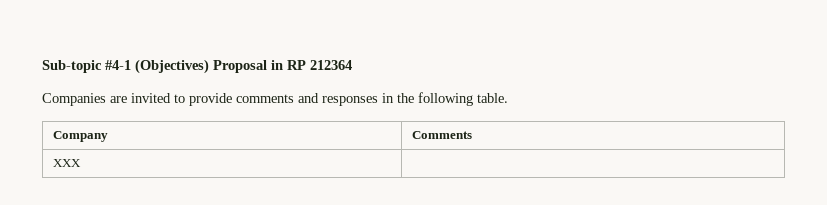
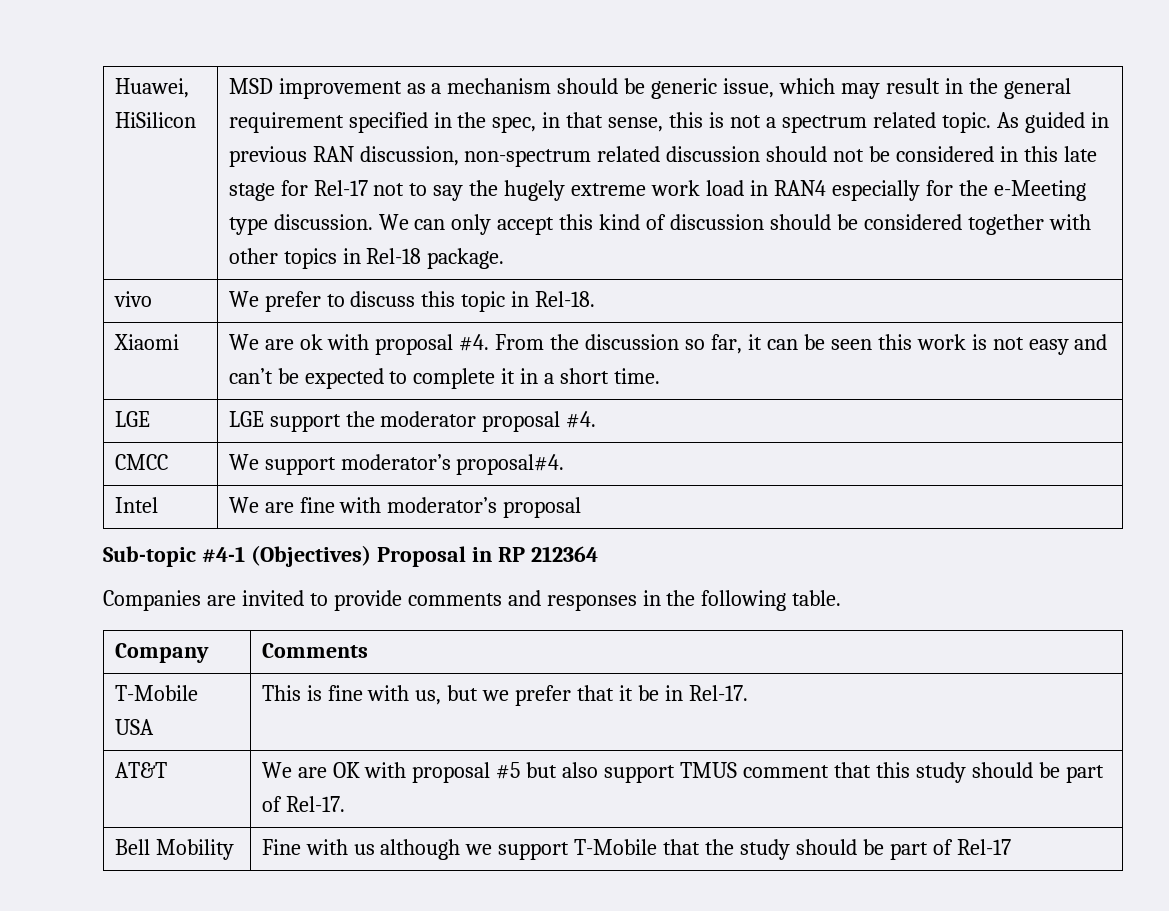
(42, 66) none -> [114,78,189,98] [114,112,196,128] [228,78,1071,99] [228,112,1109,133] [228,146,1097,167] [228,180,1086,201] [228,214,1091,235] [228,248,505,269] [113,291,152,307] [228,291,596,312] [113,334,179,350] [228,334,1108,355] [228,368,661,389] [114,411,150,427] [228,411,597,432] [114,454,168,470] [228,454,565,475] [114,497,158,513] [228,497,582,518] Huawei, HiSilicon | MSD improvement as a mechanism should be generic issue, which may result in the general requirement specified in the spec, in that sense, this is not a spectrum related topic. As guided in previous RAN discussion, non-spectrum related discussion should not be considered in this late stage for Rel-17 not to say the hugely extreme work load in RAN4 especially for the e-Meeting type discussion. We can only accept this kind of discussion should be considered together with other topics in Rel-18 package. // vivo | We prefer to discuss this topic in Rel-18. // Xiaomi | We are ok with proposal #4. From the discussion so far, it can be seen this work is not easy and can’t be expected to complete it in a short time. // LGE | LGE support the moderator proposal #4. // CMCC | We support moderator’s proposal#4. // Intel | We are fine with moderator’s proposal //
[52,159,81,167] XXX | -> [114,685,198,701] [114,719,154,735] [261,685,748,706] [114,762,167,778] [261,762,1104,783] [261,796,345,812] [114,839,234,860] [261,839,1011,860] T-Mobile USA | This is fine with us, but we prefer that it be in Rel-17. // AT&T | We are OK with proposal #5 but also support TMUS comment that this study should be part of Rel-17. // Bell Mobility | Fine with us although we support T-Mobile that the study should be part of Rel-17

